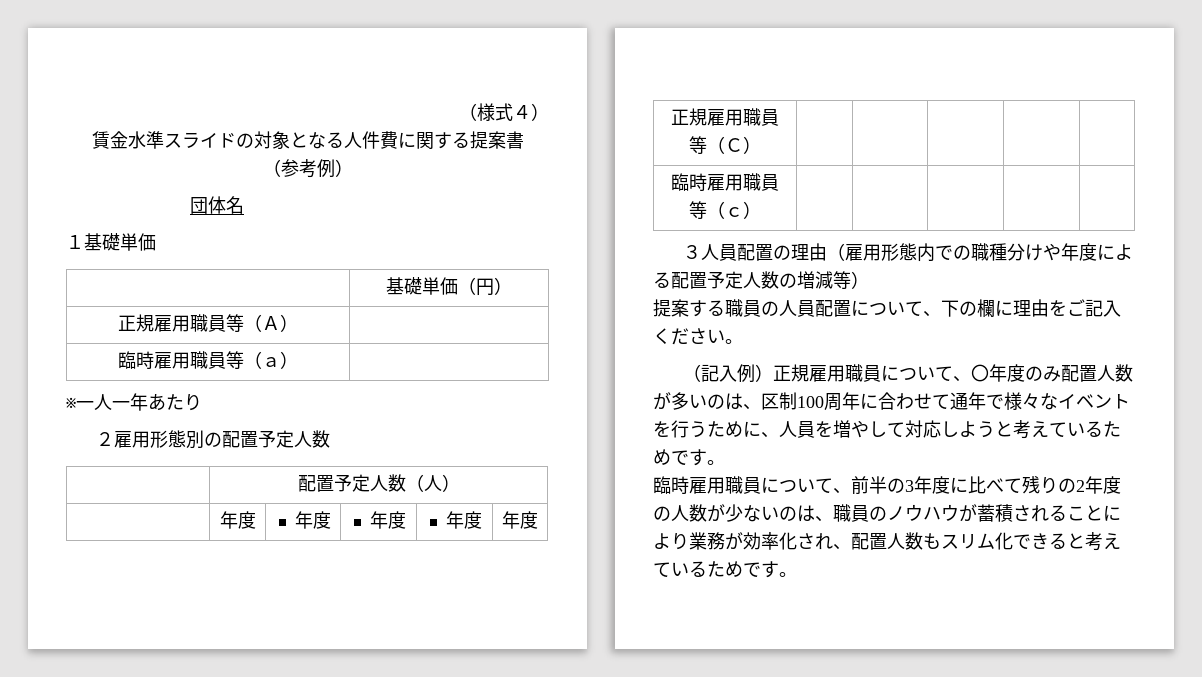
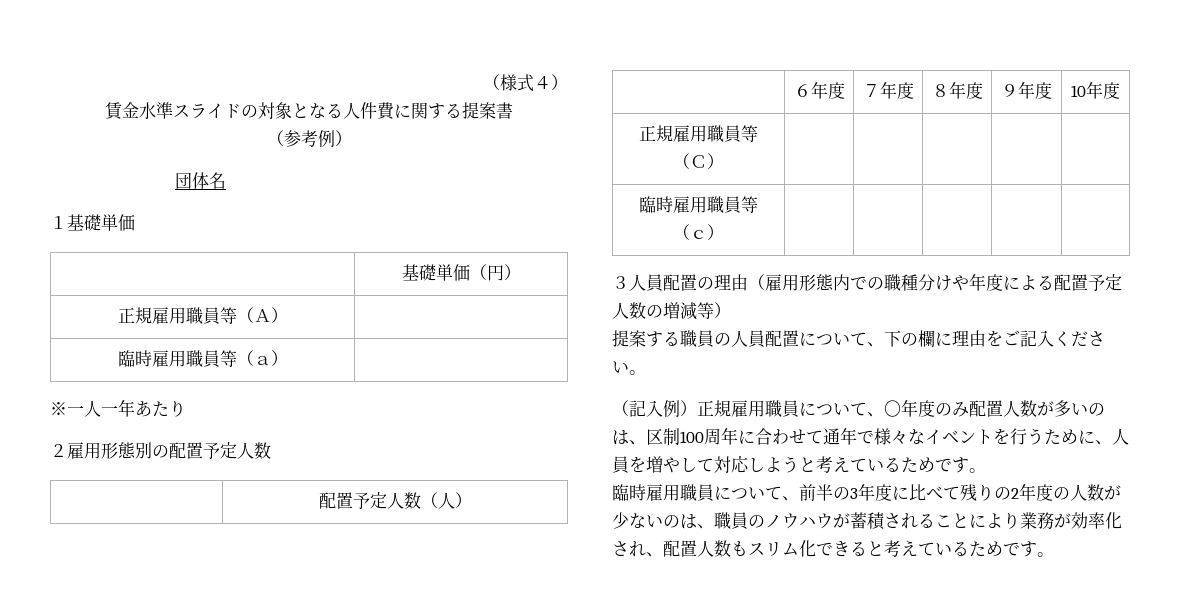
[219,511,256,529] [294,511,331,529] [370,511,407,529] [446,511,483,529] 年度 | 年度 | 年度 | 年度 | -> [793,81,845,99] [862,81,914,99] [931,81,983,99] [1001,81,1052,99] [1071,85,1086,97] ６年度 | ７年度 | ８年度 | ９年度 | 10

